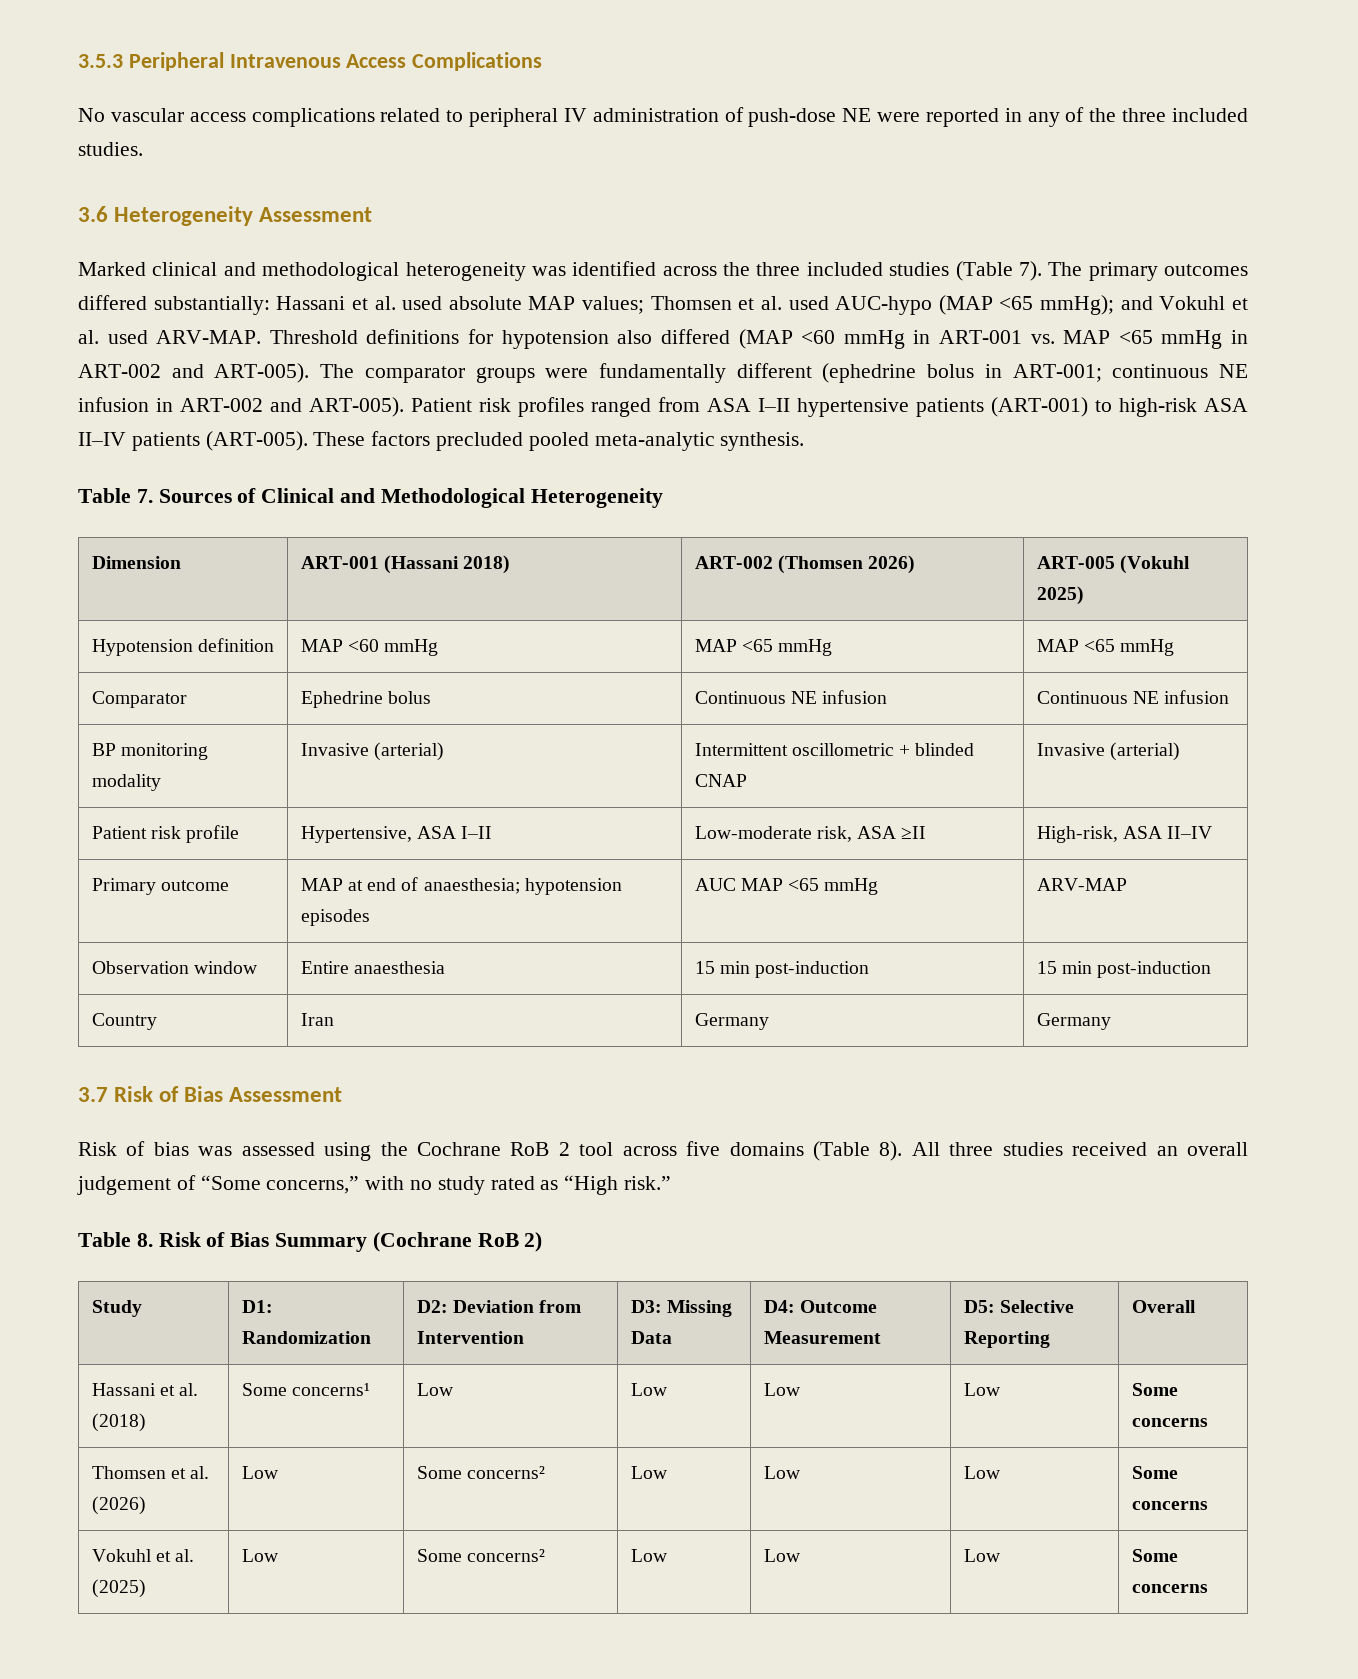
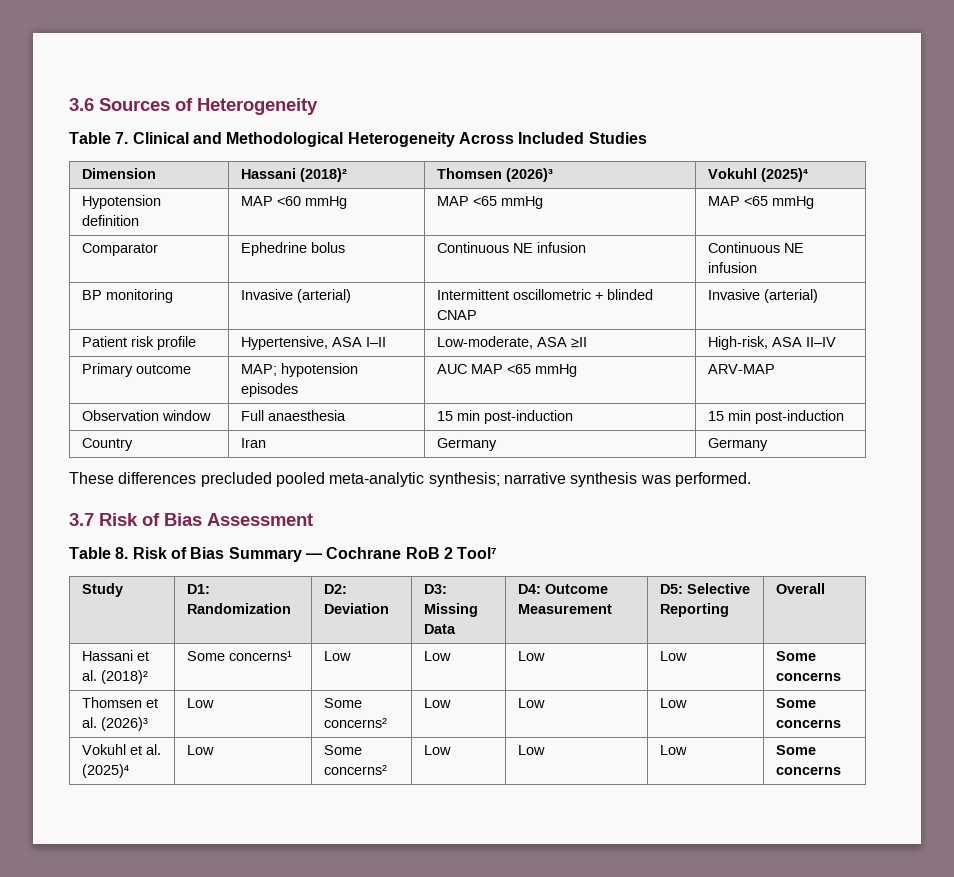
[78,52,543,71] [78,107,1249,127] [78,142,143,156] [78,206,373,226] [78,261,1248,281] [78,295,1248,315] [78,329,1248,349] [78,363,1248,383] [78,397,1248,417] [78,431,805,451] 3.5.3 Peripheral Intravenous Access Complications // No vascular access complications related to peripheral IV administration of push-dose NE were reported in any of the three included studies. // 3.6 Heterogeneity Assessment // Marked clinical and methodological heterogeneity was identified across the three included studies (Table 7). The primary outcomes differed substantially: Hassani et al. used absolute MAP values; Thomsen et al. used AUC-hypo (MAP <65 mmHg); and Vokuhl et al. used ARV-MAP. Threshold definitions for hypotension also differed (MAP <60 mmHg in ART-001 vs. MAP <65 mmHg in ART-002 and ART-005). The comparator groups were fundamentally different (ephedrine bolus in ART-001; continuous NE infusion in ART-002 and ART-005). Patient risk profiles ranged from ASA I–II hypertensive patients (ART-001) to high-risk ASA II–IV patients (ART-005). These factors precluded pooled meta-analytic synthesis. -> [69,98,318,115] 3.6 Sources of Heterogeneity
[158,488,257,503] Sources of -> (129, 138) none
[91,556,181,569] [300,555,511,574] [694,555,916,574] [1036,555,1190,574] [1036,586,1084,605] // Dimension | ART-001 (Hassani 2018) | ART-002 (Thomsen 2026) | ART-005 (Vokuhl 2025) -> [458,132,647,144] [81,168,156,179] [240,168,347,182] [436,168,553,182] [707,168,808,182] Across Included Studies // Dimension | Hassani (2018)² | Thomsen (2026)³ | Vokuhl (2025)⁴
[91,774,161,791] modality -> (173, 296) none
[694,826,852,842] Low-moderate risk, -> [436,336,533,349] Low-moderate,
[300,877,520,894] MAP at end of anaesthesia; -> [240,364,277,376] MAP;
[300,961,349,974] Entire -> [240,410,264,421] Full
(1111, 1021) none -> [69,472,751,487] // These differences precluded pooled meta-analytic synthesis; narrative synthesis was performed.
[78,1141,1248,1161] [77,1175,672,1195] // Risk of bias was assessed using the Cochrane RoB 2 tool across five domains (Table 8). All three studies received an overall judgement of “Some concerns,” with no study rated as “High risk.” -> (313, 519) none
[372,1232,543,1252] (Cochrane RoB 2) -> [305,547,497,559] — Cochrane RoB 2 Tool⁷
[539,1300,582,1313] [416,1331,524,1344] from Intervention -> (389, 608) none
[91,1413,146,1432] (2018) -> [100,670,148,684] (2018)²
[91,1496,146,1515] (2026) -> [100,717,148,731] (2026)³
[91,1579,146,1598] (2025) -> [81,764,129,778] (2025)⁴

